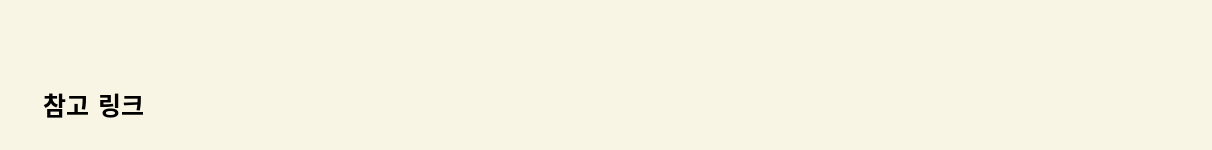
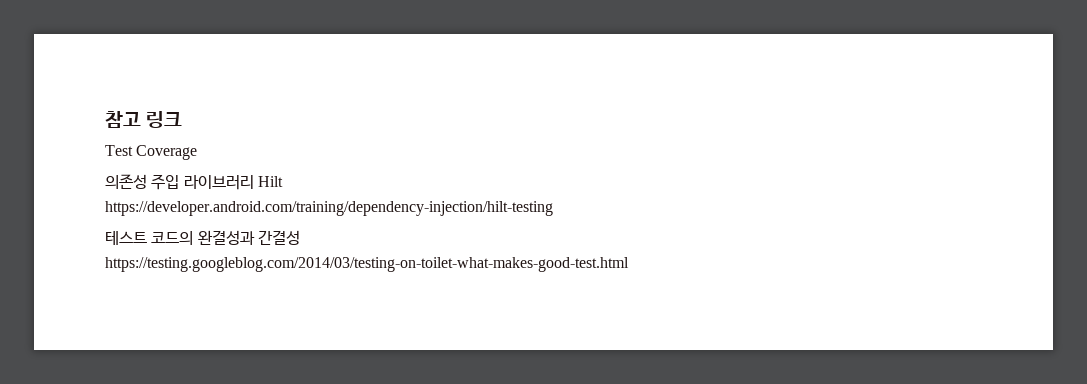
(144, 105) none -> [105,145,198,160] [105,174,283,190] [105,201,553,216] [105,230,300,245] [105,257,629,272] // Test Coverage // 의존성 주입 라이브러리 Hilt // https://developer.android.com/training/dependency-injection/hilt-testing // 테스트 코드의 완결성과 간결성 // https://testing.googleblog.com/2014/03/testing-on-toilet-what-makes-good-test.html

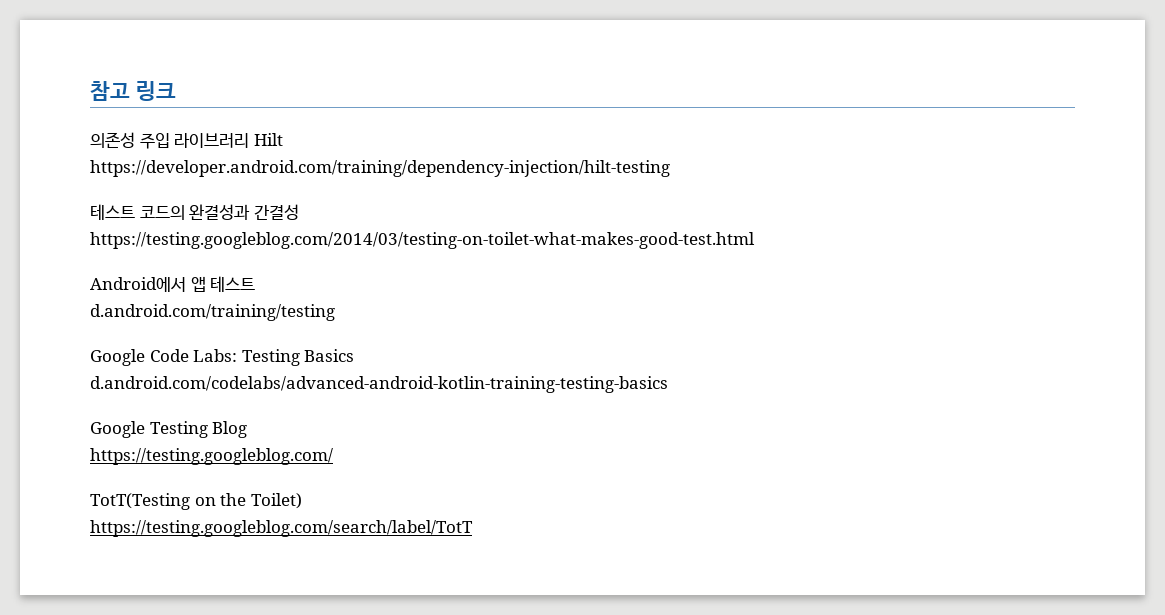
[105,145,198,160] // Test Coverage -> (176, 91) none
(629, 264) none -> [90,276,256,292] [90,304,335,321] [90,349,355,366] [90,376,668,393] [90,421,248,438] [90,448,333,465] [90,493,302,510] [90,520,473,537] // Android에서 앱 테스트 // d.android.com/training/testing // Google Code Labs: Testing Basics // d.android.com/codelabs/advanced-android-kotlin-training-testing-basics // Google Testing Blog // https://testing.googleblog.com/ // TotT(Testing on the Toilet) // https://testing.googleblog.com/search/label/TotT

